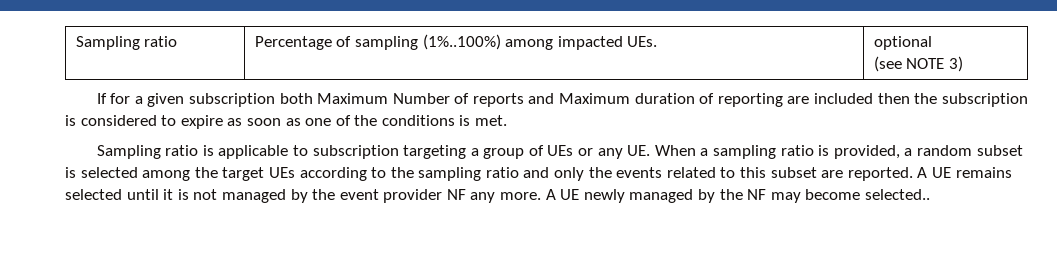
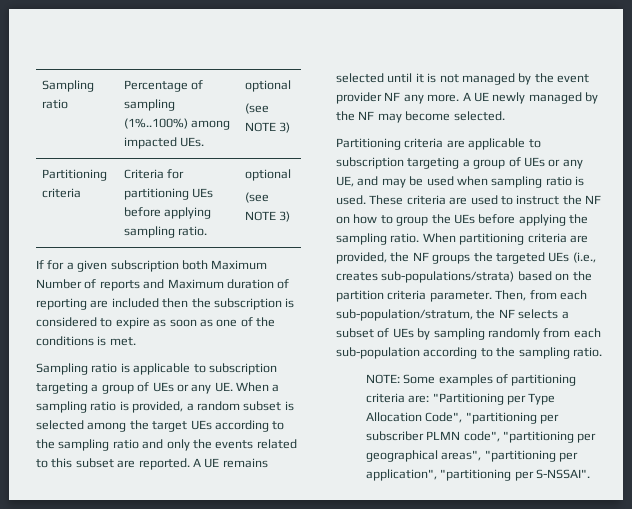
(963, 64) none -> [41,169,107,181] [41,188,81,198] [123,169,185,179] [123,188,214,200] [123,207,212,219] [123,226,208,238] [244,169,291,181] [244,192,269,203] [244,211,291,222] // Partitioning criteria | Criteria for partitioning UEs before applying sampling ratio. | optional // (see NOTE 3)
[864,189,930,200] selected.. -> [453,111,505,121] [336,138,541,150] [336,157,583,169] [336,176,584,188] [336,195,601,205] [336,214,588,226] [336,233,588,245] [336,252,596,264] [336,271,592,283] [336,290,587,302] [336,309,569,321] [336,328,601,340] [336,347,602,359] [365,374,577,386] [365,393,556,405] [365,412,559,424] [365,431,597,443] [365,450,578,462] [365,469,590,481] selected. // Partitioning criteria are applicable to subscription targeting a group of UEs or any UE, and may be used when sampling ratio is used. These criteria are used to instruct the NF on how to group the UEs before applying the sampling ratio. When partitioning criteria are provided, the NF groups the targeted UEs (i.e., creates sub-populations/strata) based on the partition criteria parameter. Then, from each sub-population/stratum, the NF selects a subset of UEs by sampling randomly from each sub-population according to the sampling ratio. // NOTE: Some examples of partitioning criteria are: "Partitioning per Type Allocation Code", "partitioning per subscriber PLMN code", "partitioning per geographical areas", "partitioning per application", "partitioning per S-NSSAI".

